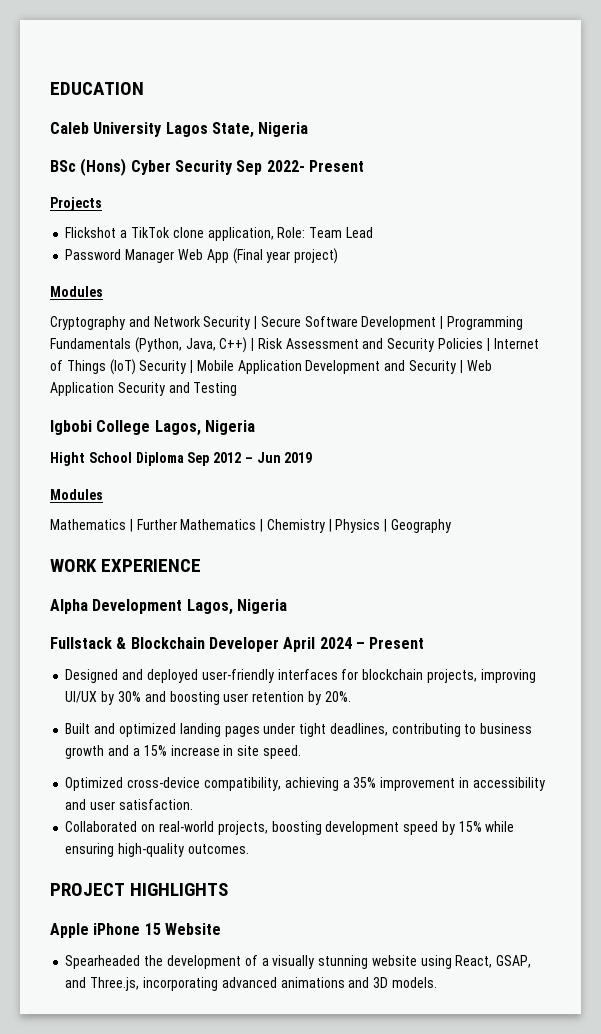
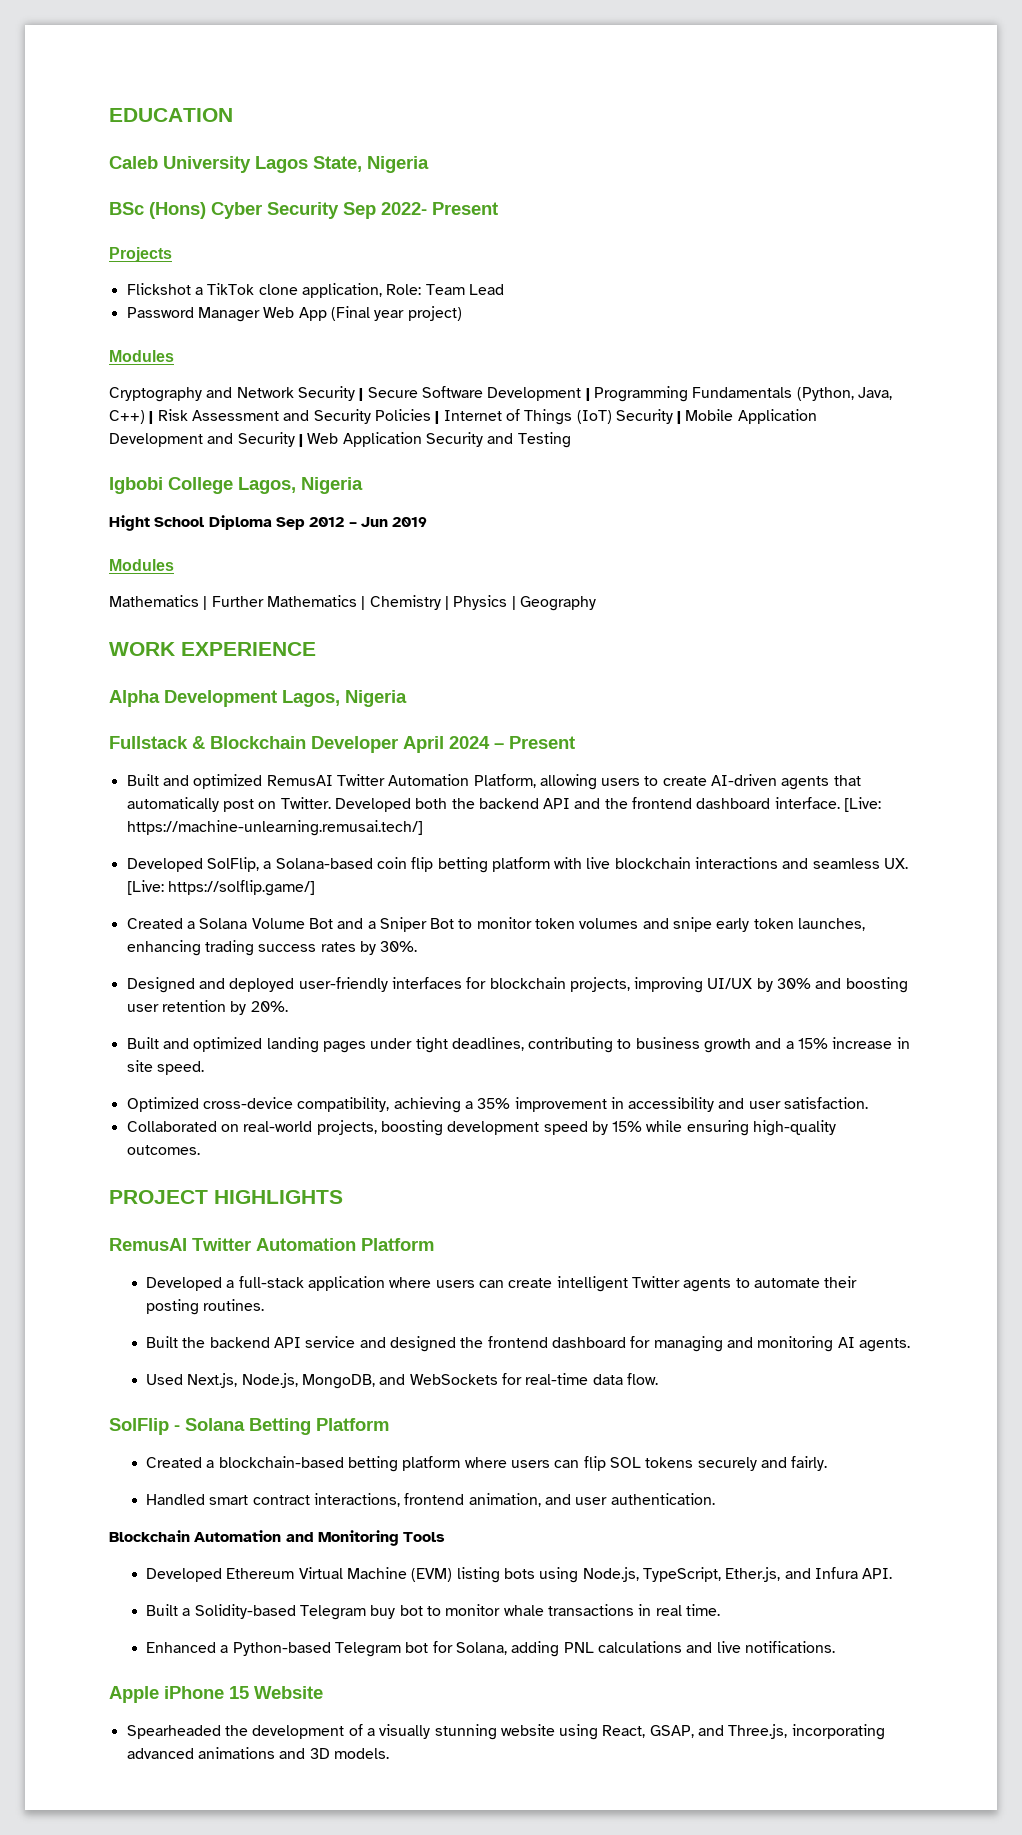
(425, 643) none -> [126,774,861,790] [126,797,882,812] [126,820,423,836] [126,857,909,873] [126,880,315,896] [126,917,866,932] [126,940,418,956] // Built and optimized RemusAI Twitter Automation Platform, allowing users to create AI-driven agents that automatically post on Twitter. Developed both the backend API and the frontend dashboard interface. [Live: https://machine-unlearning.remusai.tech/] // Developed SolFlip, a Solana-based coin flip betting platform with live blockchain interactions and seamless UX. [Live: https://solflip.game/] // Created a Solana Volume Bot and a Sniper Bot to monitor token volumes and snipe early token launches, enhancing trading success rates by 30%.
(229, 889) none -> [109,1238,434,1251] [146,1276,858,1292] [146,1299,265,1315] [146,1336,910,1352] [146,1373,658,1389] [109,1418,389,1435] [146,1456,828,1472] [146,1493,715,1507] [109,1530,446,1546] [146,1567,893,1583] [146,1604,720,1620] [146,1641,835,1657] // RemusAI Twitter Automation Platform // Developed a full-stack application where users can create intelligent Twitter agents to automate their posting routines. // Built the backend API service and designed the frontend dashboard for managing and monitoring AI agents. // Used Next.js, Node.js, MongoDB, and WebSockets for real-time data flow. // SolFlip - Solana Betting Platform // Created a blockchain-based betting platform where users can flip SOL tokens securely and fairly. // Handled smart contract interactions, frontend animation, and user authentication. // Blockchain Automation and Monitoring Tools // Developed Ethereum Virtual Machine (EVM) listing bots using Node.js, TypeScript, Ether.js, and Infura API. // Built a Solidity-based Telegram buy bot to monitor whale transactions in real time. // Enhanced a Python-based Telegram bot for Solana, adding PNL calculations and live notifications.

